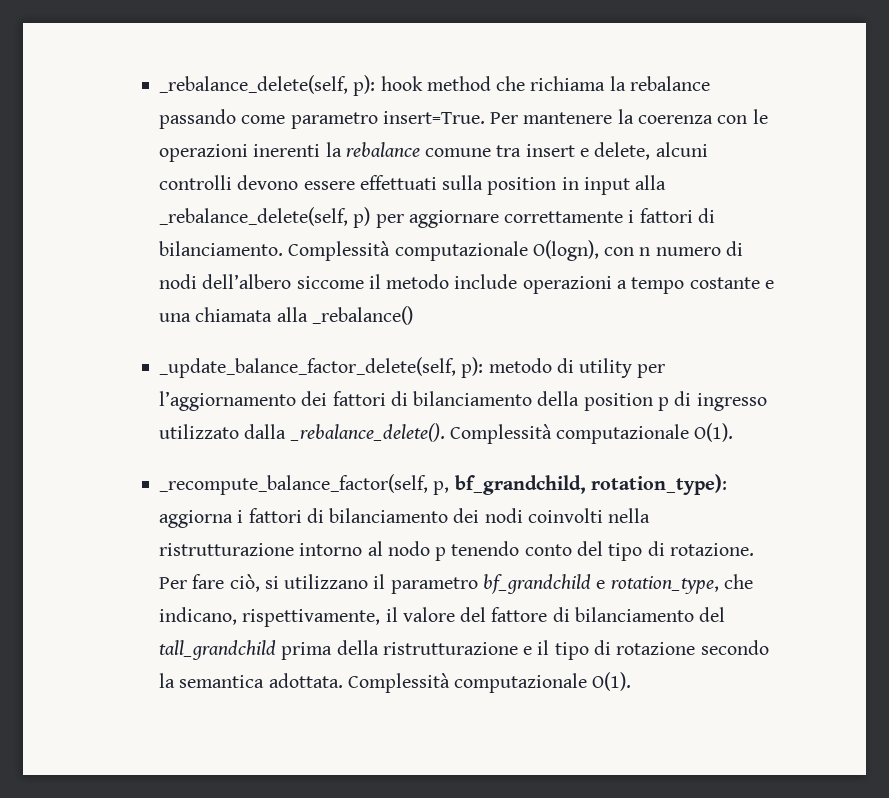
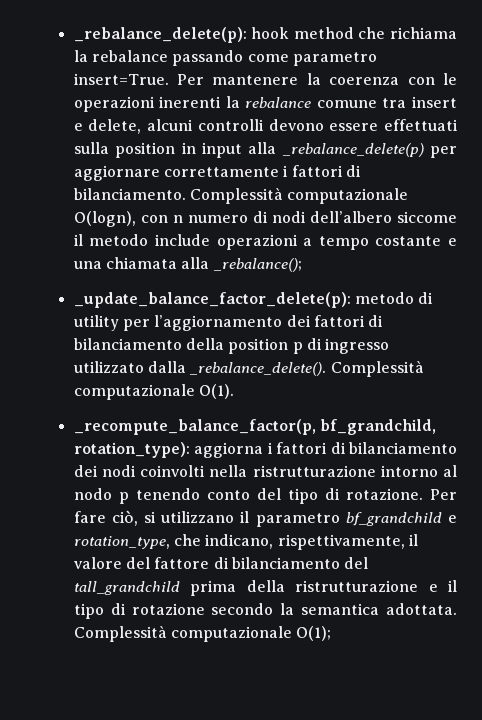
[159,75,376,96] _rebalance_delete(self, p): -> [73,27,247,43] _rebalance_delete(p):
[159,207,371,228] _rebalance_delete(self, p) -> [281,143,424,157] _rebalance_delete(p)
[311,306,413,325] [159,357,484,378] _rebalance() // _update_balance_factor_delete(self, p): -> [212,258,302,272] [73,292,351,308] _rebalance(); // _update_balance_factor_delete(p):
[159,474,450,495] _recompute_balance_factor(self, p, -> [73,419,316,435] _recompute_balance_factor(p,
[592,672,632,691] O(1). -> [296,626,332,641] O(1);

